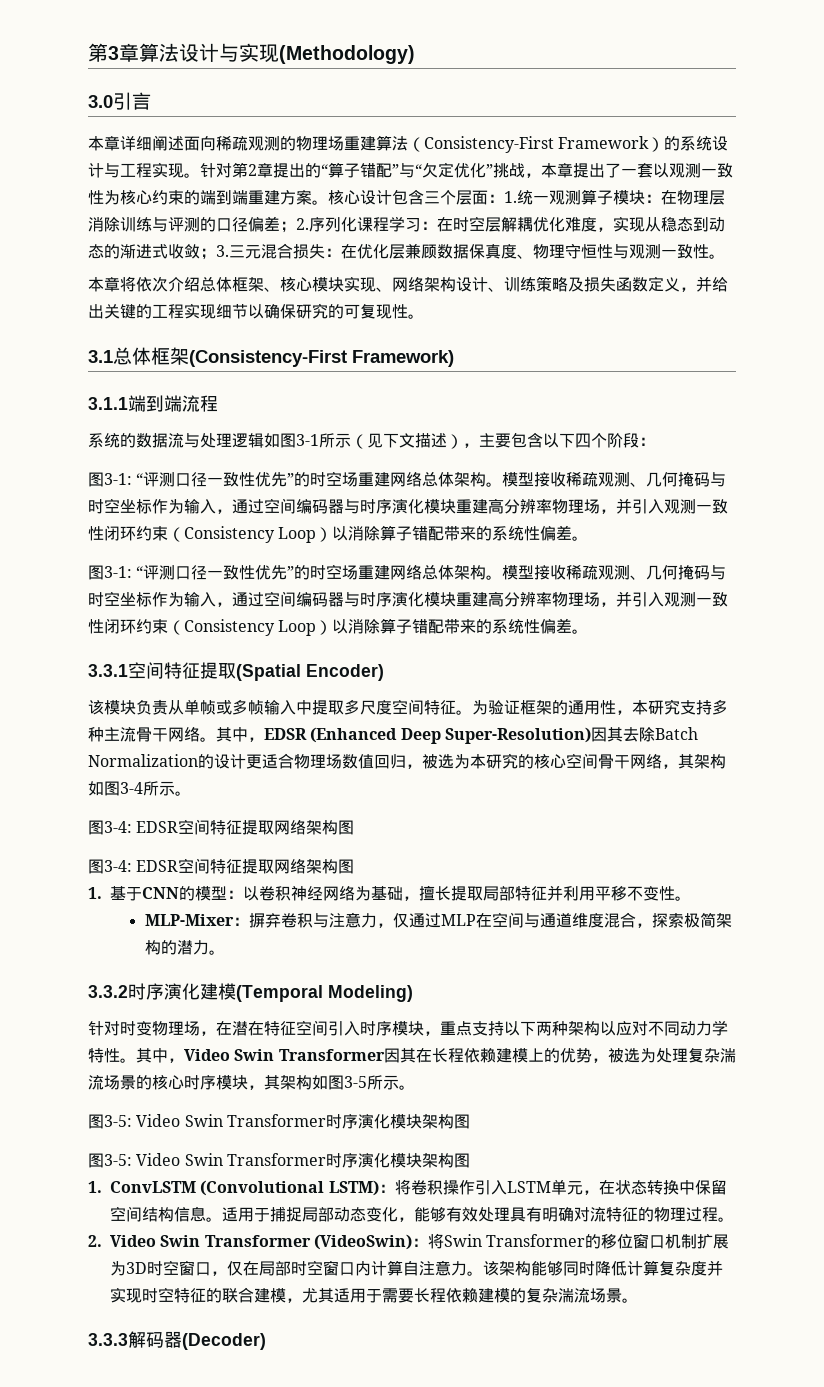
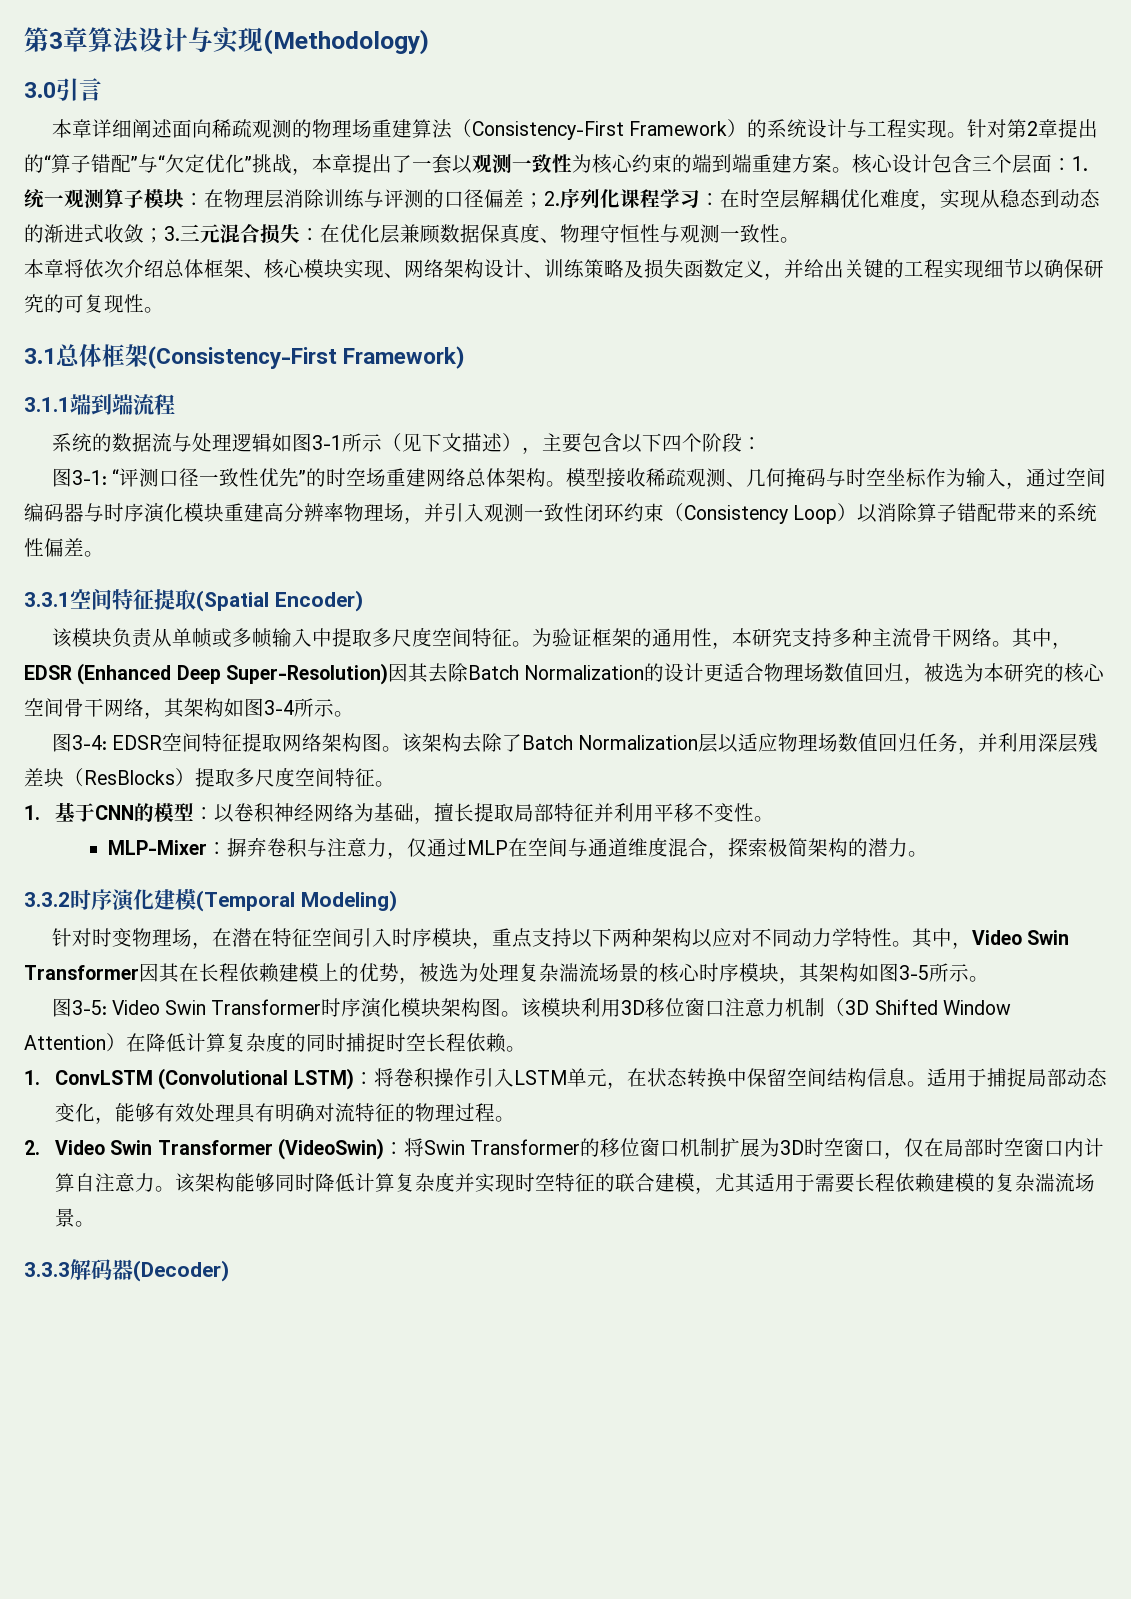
[88,564,727,580] [88,591,728,607] [88,618,589,636] // 图3-1: “评测口径一致性优先”的时空场重建网络总体架构。模型接收稀疏观测、几何掩码与时空坐标作为输入，通过空间编码器与时序演化模块重建高分辨率物理场，并引入观测一致性闭环约束（Consistency Loop）以消除算子错配带来的系统性偏差。 -> (104, 554) none
[88,858,355,874] // 图3-4: EDSR空间特征提取网络架构图 -> [381,733,1099,754] [24,768,395,787] 。该架构去除了Batch Normalization层以适应物理场数值回归任务，并利用深层残差块（ResBlocks）提取多尺度空间特征。
[88,1153,470,1168] // 图3-5: Video Swin Transformer时序演化模块架构图 -> [501,998,1011,1018] [24,1033,526,1053] 。该模块利用3D移位窗口注意力机制（3D Shifted Window Attention）在降低计算复杂度的同时捕捉时空长程依赖。

